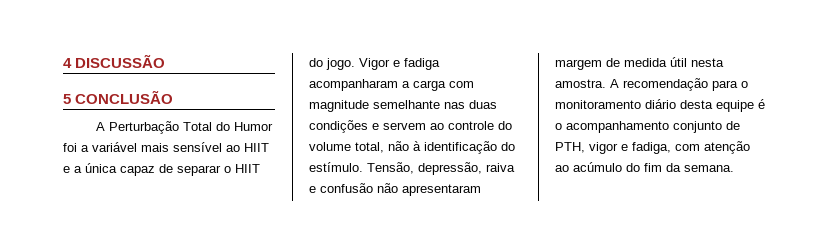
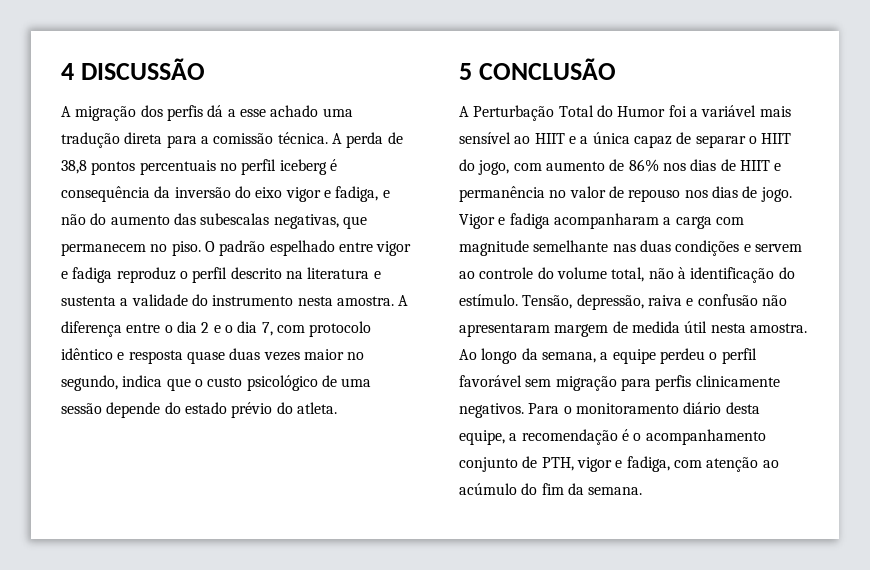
(166, 61) none -> [61,105,353,121] [61,132,403,148] [61,159,337,175] [61,186,390,202] [61,213,367,229] [61,240,412,256] [61,267,381,283] [61,294,409,306] [61,321,372,337] [61,348,365,364] [61,375,372,391] [61,402,337,418] // A migração dos perfis dá a esse achado uma tradução direta para a comissão técnica. A perda de 38,8 pontos percentuais no perfil iceberg é consequência da inversão do eixo vigor e fadiga, e não do aumento das subescalas negativas, que permanecem no piso. O padrão espelhado entre vigor e fadiga reproduz o perfil descrito na literatura e sustenta a validade do instrumento nesta amostra. A diferença entre o dia 2 e o dia 7, com protocolo idêntico e resposta quase duas vezes maior no segundo, indica que o custo psicológico de uma sessão depende do estado prévio do atleta.
(323, 62) none -> [478,159,782,175] [459,186,758,202] jogo, com aumento de 86% nos dias de HIIT e permanência no valor de repouso nos dias de
[610,78,738,91] A recomendação para -> [459,348,757,364] [459,375,780,391] [459,403,560,418] Ao longo da semana, a equipe perdeu o perfil favorável sem migração para perfis clinicamente negativos. Para
[716,100,754,112] equipe -> [459,429,618,445] equipe, a recomendação

